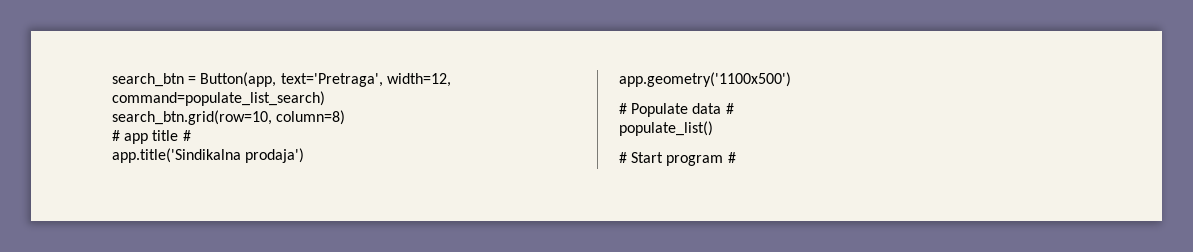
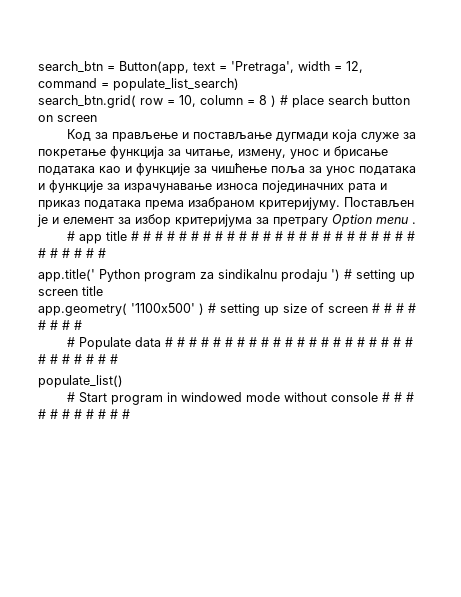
[280,73,451,87] [112,91,325,106] [112,110,346,125] [112,130,191,144] [112,148,305,163] [619,72,791,87] [619,103,734,117] [619,121,713,136] [619,152,724,166] text='Pretraga', width=12, command=populate_list_search) // search_btn.grid(row=10, column=8) // # app title # // app.title('Sindikalna prodaja') // app.geometry('1100x500') // # Populate data # // populate_list() // # Start program -> [193,61,363,74] [38,78,239,91] [38,95,410,108] [38,115,97,122] [66,129,416,142] [38,146,388,159] [38,163,416,176] [38,180,387,193] [38,197,414,210] [37,214,416,227] [66,231,415,244] [38,248,106,258] [38,269,415,282] [38,286,103,296] [38,303,416,316] [38,320,82,330] [66,337,413,350] [38,354,118,364] [38,375,123,388] [66,392,414,405] [38,409,118,419] text = 'Pretraga', width = 12, command = populate_list_search) // search_btn.grid( row = 10, column = 8 ) # place search button on screen // Код за прављење и постављање дугмади која служе за покретање функција за читање, измену, унос и брисање података као и функције за чишћење поља за унос података и функције за израчунавање износа појединачних рата и приказ података према изабраном критеријуму. Постављен је и елемент за избор критеријума за претрагу Option menu . // # app title # # # # # # # # # # # # # # # # # # # # # # # # # # # # # # // app.title(' Python program za sindikalnu prodaju ') # setting up screen title // app.geometry( '1100x500' ) # setting up size of screen # # # # # # # # // # Populate data # # # # # # # # # # # # # # # # # # # # # # # # # # # # // populate_list() // # Start program in windowed mode without console # # # # # # # # # #

